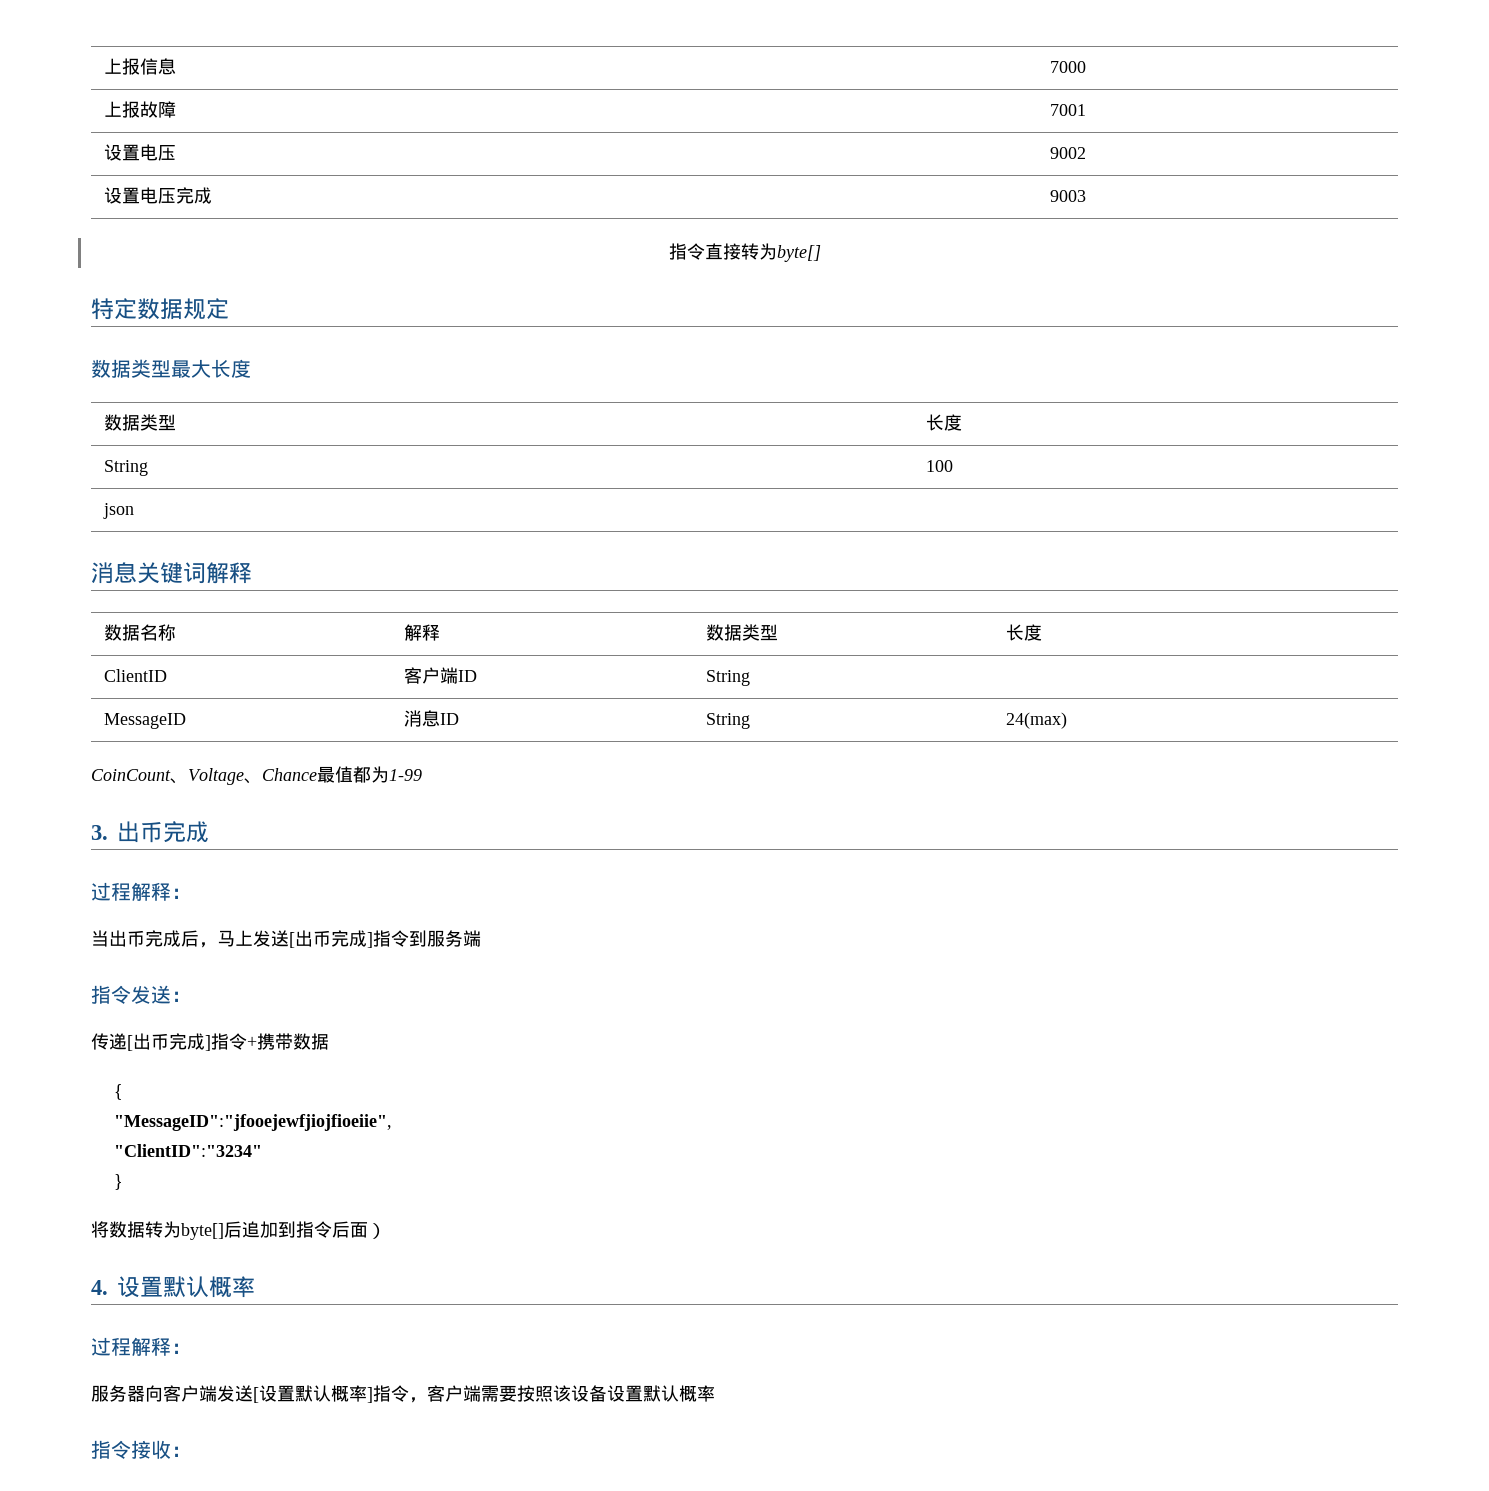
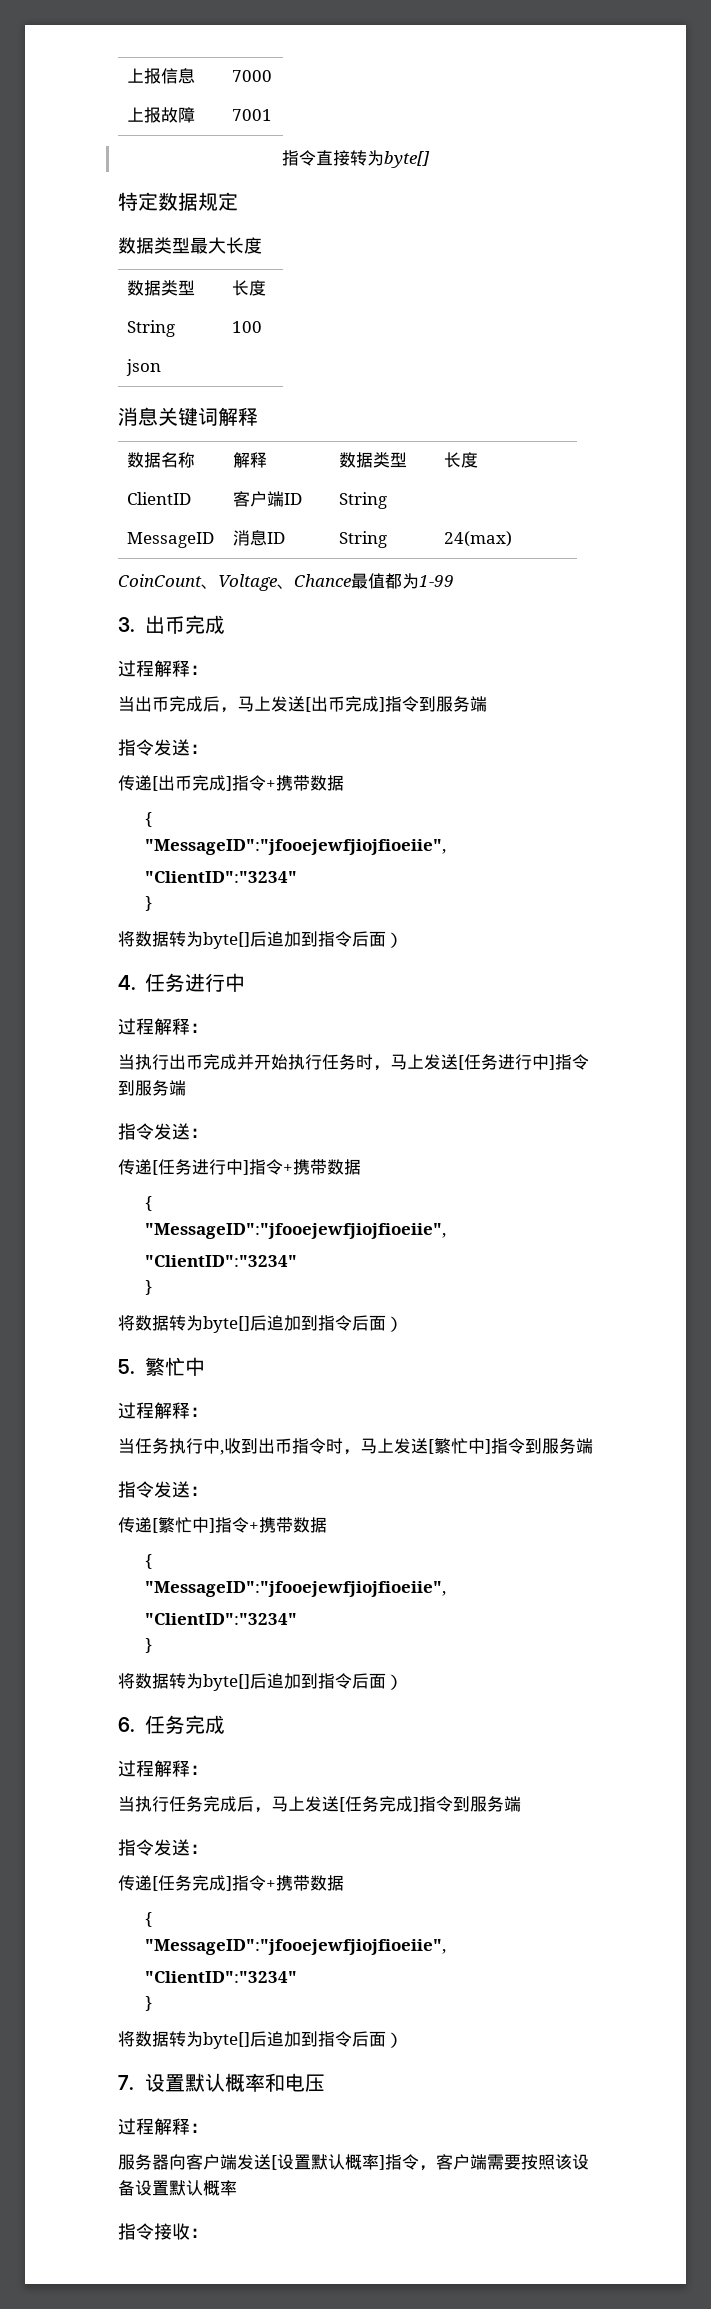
[104,144,177,161] [1050,147,1087,159] [104,187,213,204] [1050,190,1087,202] // 设置电压 | 9002 // 设置电压完成 | 9003 -> (273, 115) none
[117,1276,255,1298] 设置默认概率 -> [145,973,246,992] [118,1018,208,1035] [118,1054,589,1071] [118,1080,186,1096] [118,1123,208,1140] [118,1159,361,1175] [145,1196,153,1211] [145,1223,447,1239] [145,1255,298,1267] [145,1280,153,1295] [118,1315,403,1333] [118,1357,206,1376] [118,1402,208,1419] [118,1438,593,1455] [118,1481,208,1498] [118,1517,327,1533] [145,1554,153,1569] [145,1581,447,1597] [145,1613,298,1625] [145,1638,153,1653] [118,1673,403,1691] [118,1715,226,1734] [118,1760,208,1777] [118,1796,521,1813] [118,1839,208,1856] [118,1875,344,1891] [145,1912,153,1927] [145,1939,447,1955] [145,1971,298,1983] [145,1996,153,2011] [118,2031,403,2049] [118,2073,326,2092] 任务进行中 // 过程解释： // 当执行出币完成并开始执行任务时，马上发送[任务进行中]指令到服务端 // 指令发送： // 传递[任务进行中]指令+携带数据 // { // "MessageID":"jfooejewfjiojfioeiie", // "ClientID":"3234" // } // 将数据转为byte[]后追加到指令后面） // 5.繁忙中 // 过程解释： // 当任务执行中,收到出币指令时，马上发送[繁忙中]指令到服务端 // 指令发送： // 传递[繁忙中]指令+携带数据 // { // "MessageID":"jfooejewfjiojfioeiie", // "ClientID":"3234" // } // 将数据转为byte[]后追加到指令后面） // 6.任务完成 // 过程解释： // 当执行任务完成后，马上发送[任务完成]指令到服务端 // 指令发送： // 传递[任务完成]指令+携带数据 // { // "MessageID":"jfooejewfjiojfioeiie", // "ClientID":"3234" // } // 将数据转为byte[]后追加到指令后面） // 7.设置默认概率和电压

